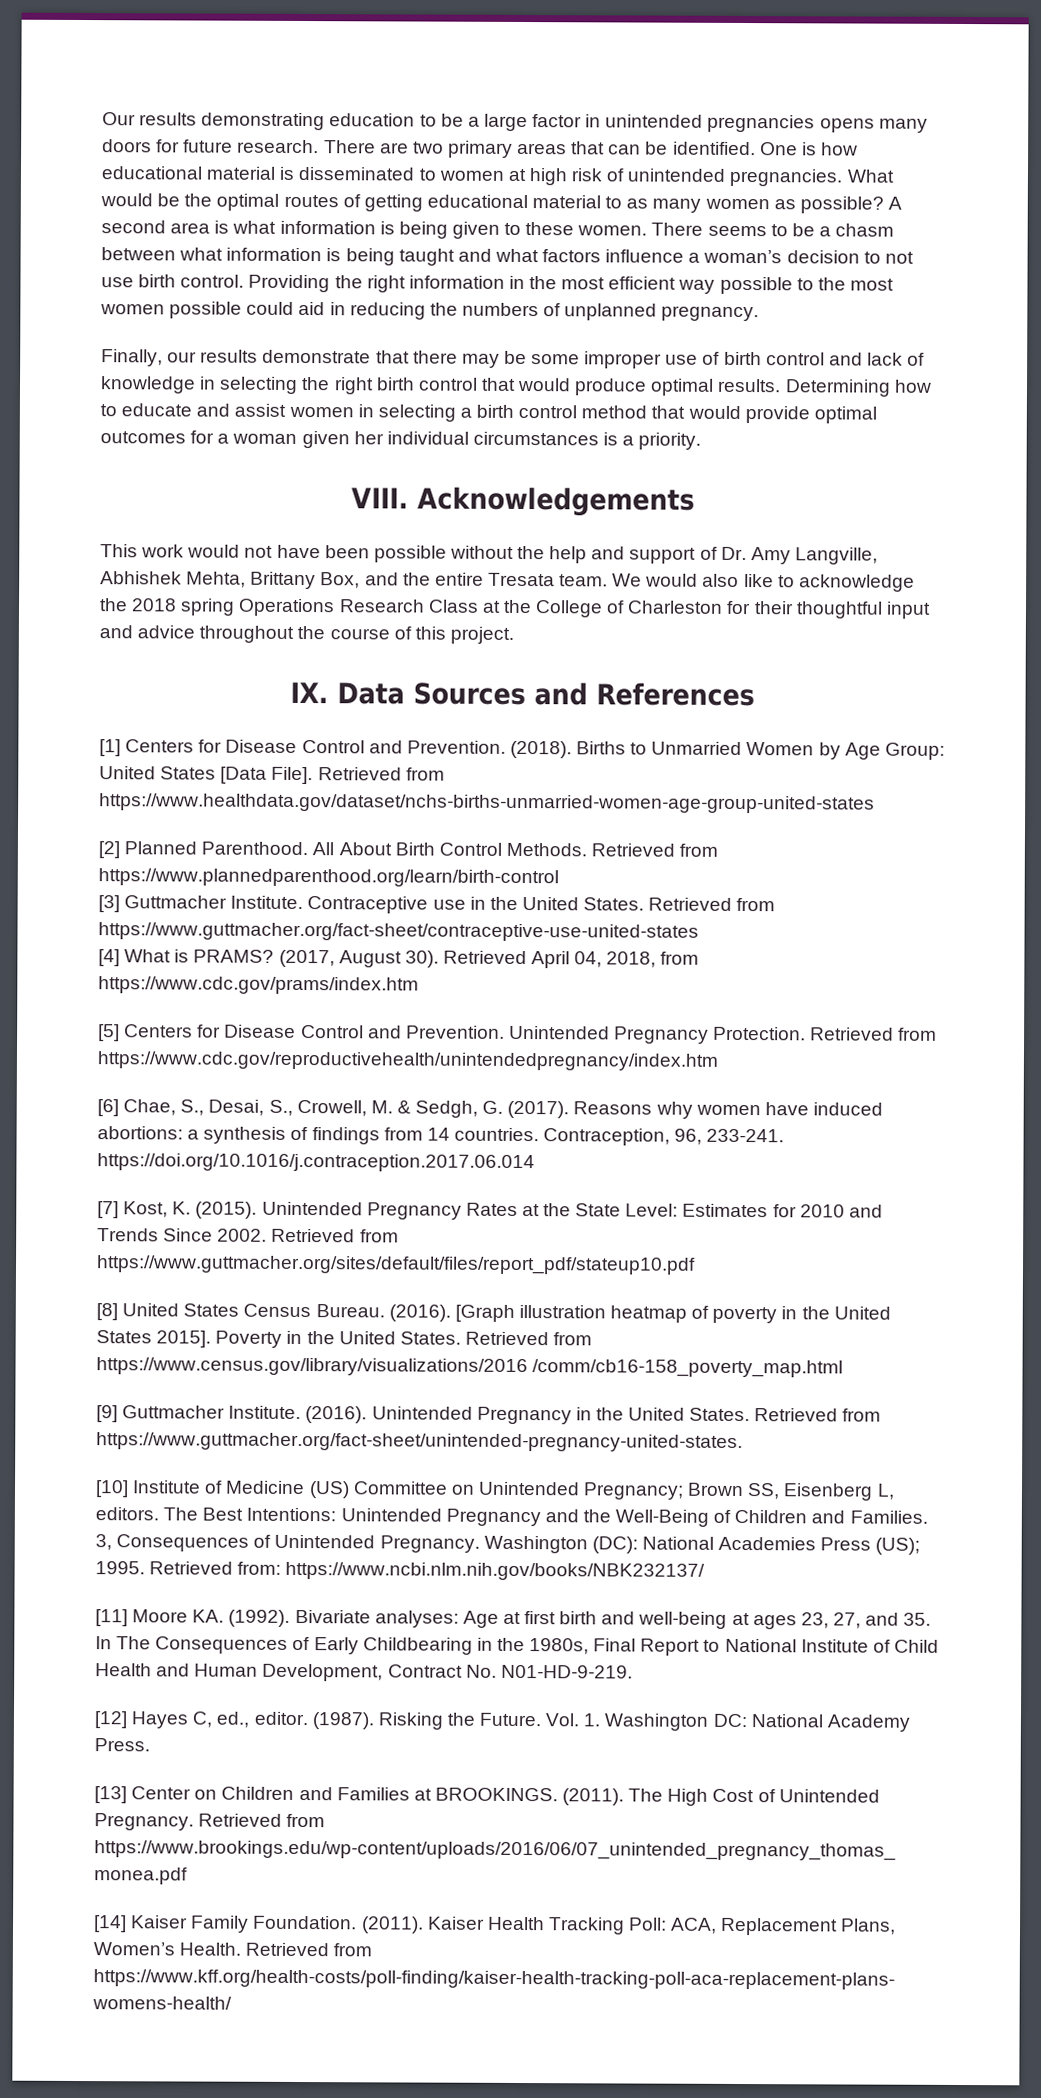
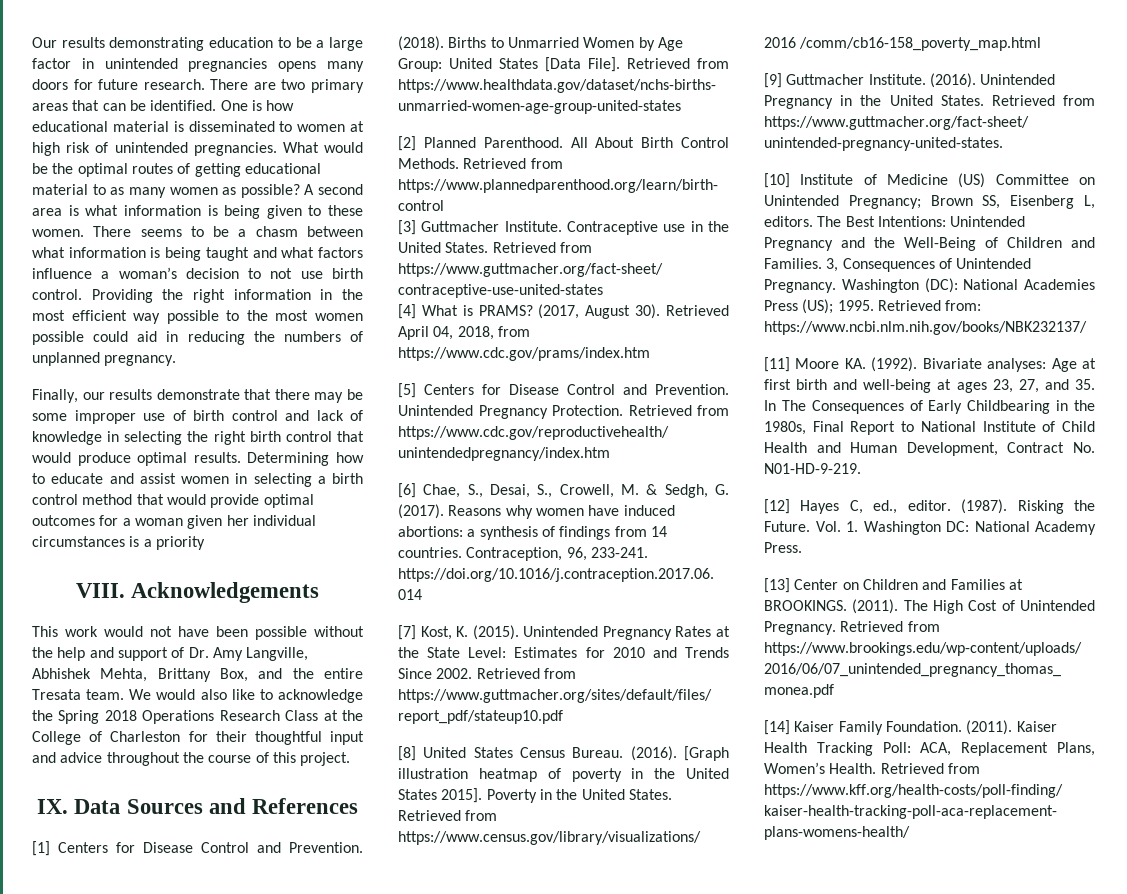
[638,432,702,450] priority. -> [155,536,205,550] priority
[131,598,236,616] 2018 spring -> [58,710,137,724] Spring 2018

